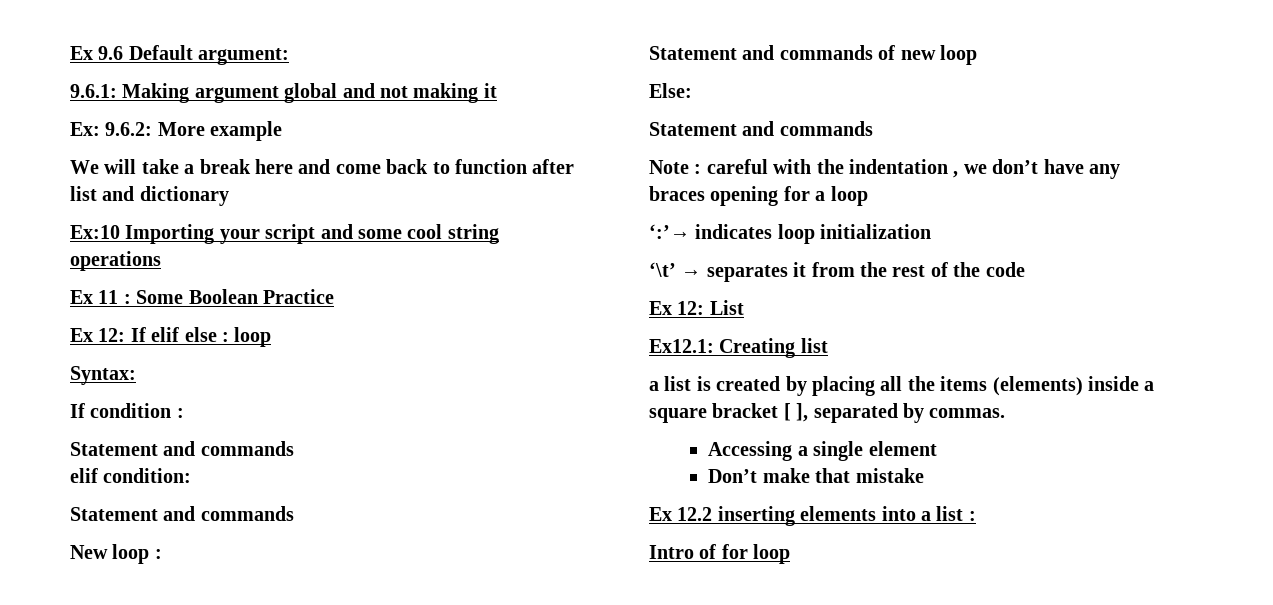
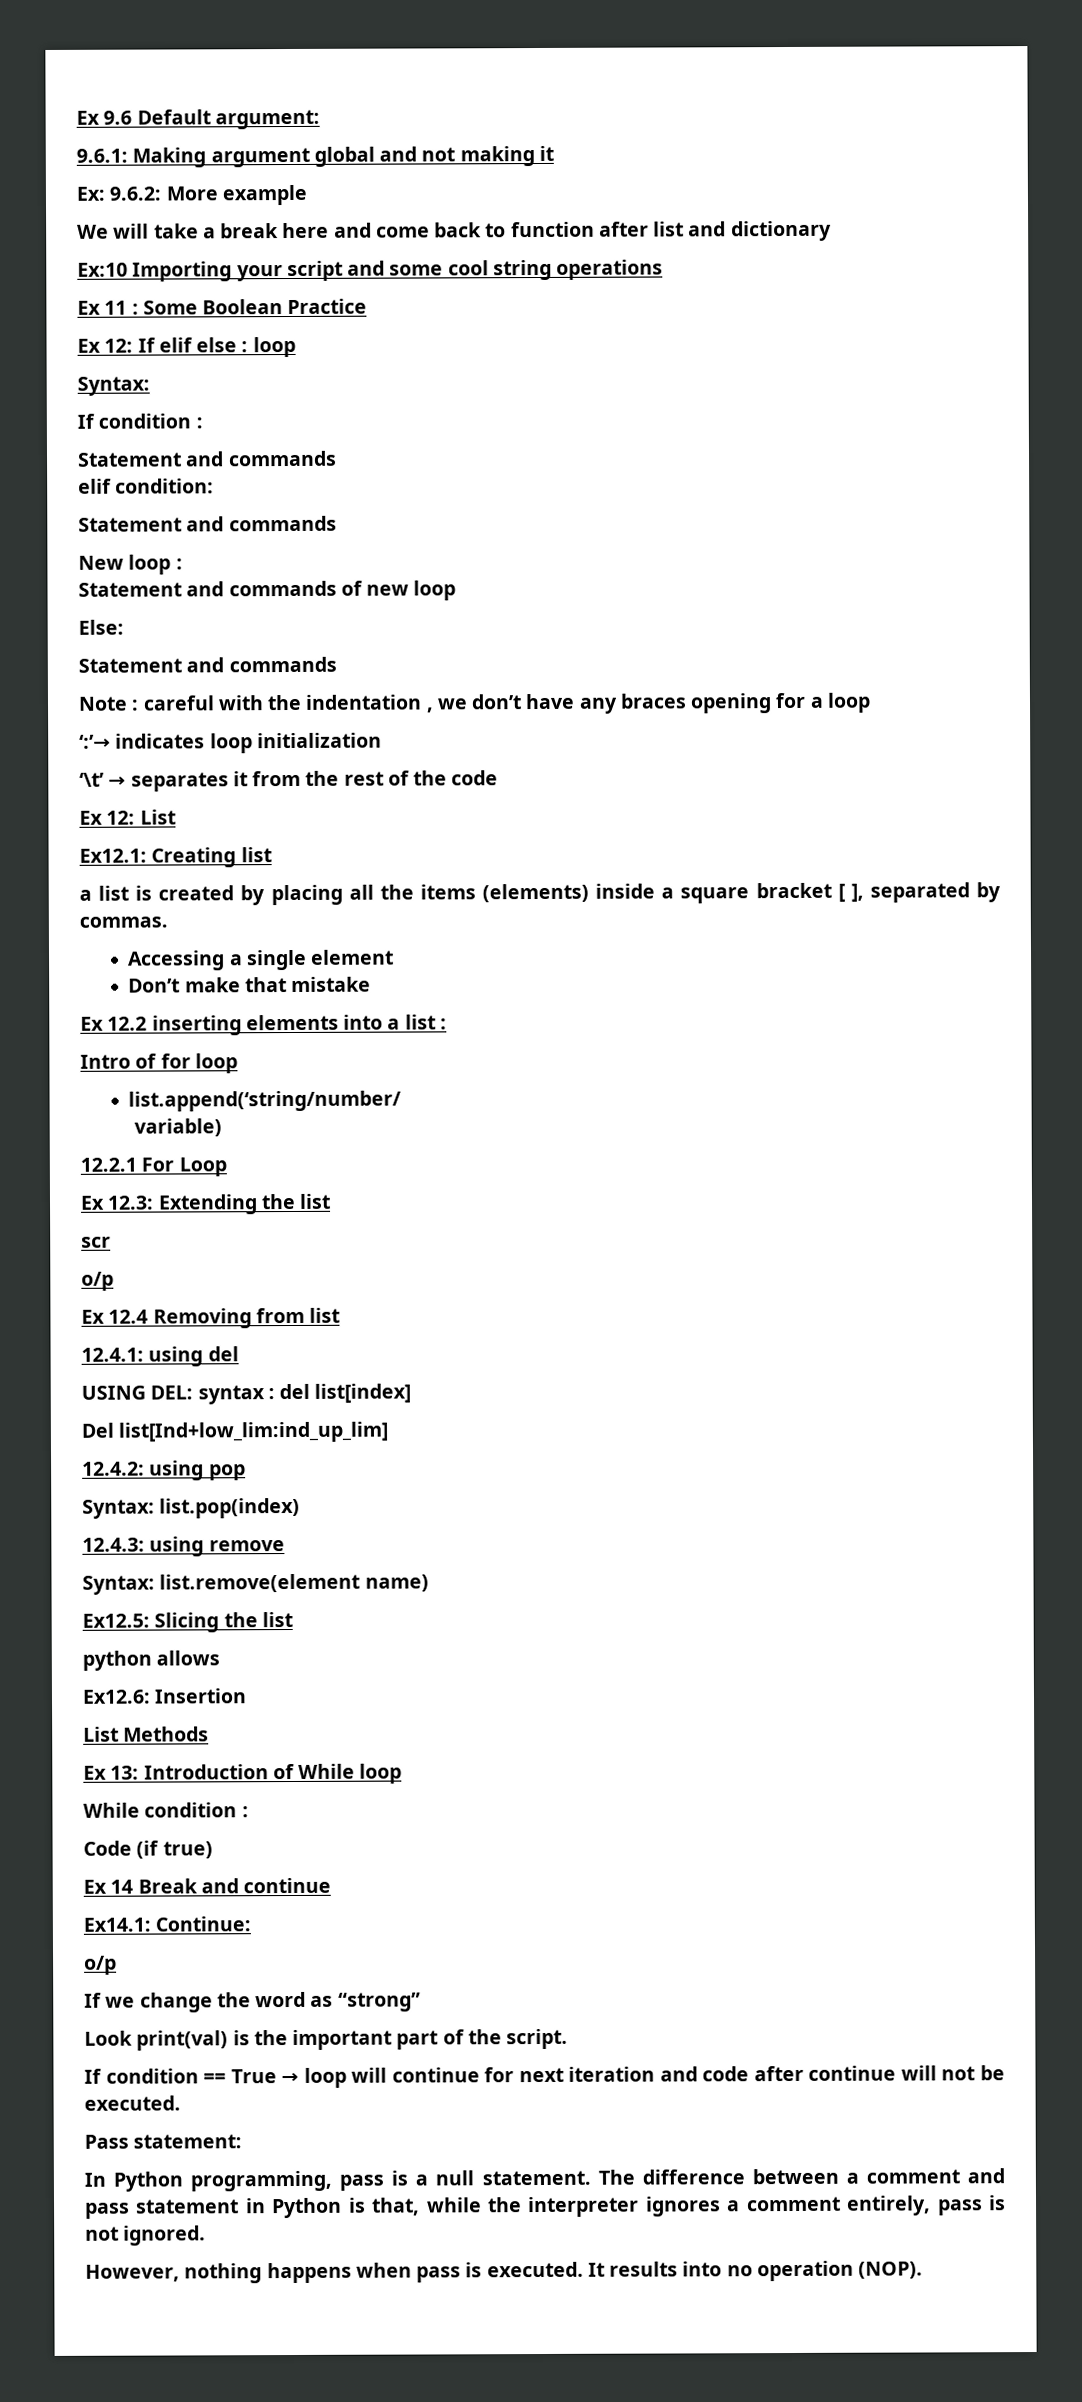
(791, 554) none -> [128,1090,402,1112] [133,1118,222,1137] [80,1157,227,1177] [80,1193,332,1215] [81,1236,111,1248] [81,1271,114,1291] [81,1307,341,1329] [81,1346,239,1367] [81,1383,412,1405] [81,1421,389,1443] [82,1460,246,1481] [82,1497,301,1519] [82,1536,285,1557] [82,1573,429,1595] [82,1612,293,1633] [82,1650,221,1671] [82,1688,248,1704] [83,1726,210,1742] [83,1763,403,1784] [83,1802,249,1818] [83,1840,213,1859] [83,1877,332,1894] [83,1916,252,1932] [84,1955,117,1975] [84,1991,421,2013] [84,2028,569,2051] [84,2065,1005,2088] [84,2095,181,2111] [84,2134,243,2149] [84,2168,1006,2192] [85,2195,1007,2219] [85,2225,207,2246] [85,2260,924,2284] // list.append(‘string/number/ // variable) // 12.2.1 For Loop // Ex 12.3: Extending the list // scr // o/p // Ex 12.4 Removing from list // 12.4.1: using del // USING DEL: syntax : del list[index] // Del list[Ind+low_lim:ind_up_lim] // 12.4.2: using pop // Syntax: list.pop(index) // 12.4.3: using remove // Syntax: list.remove(element name) // Ex12.5: Slicing the list // python allows // Ex12.6: Insertion // List Methods // Ex 13: Introduction of While loop // While condition : // Code (if true) // Ex 14 Break and continue // Ex14.1: Continue: // o/p // If we change the word as “strong” // Look print(val) is the important part of the script. // If condition == True → loop will continue for next iteration and code after continue will not be executed. // Pass statement: // In Python programming, pass is a null statement. The difference between a comment and pass statement in Python is that, while the interpreter ignores a comment entirely, pass is not ignored. // However, nothing happens when pass is executed. It results into no operation (NOP).

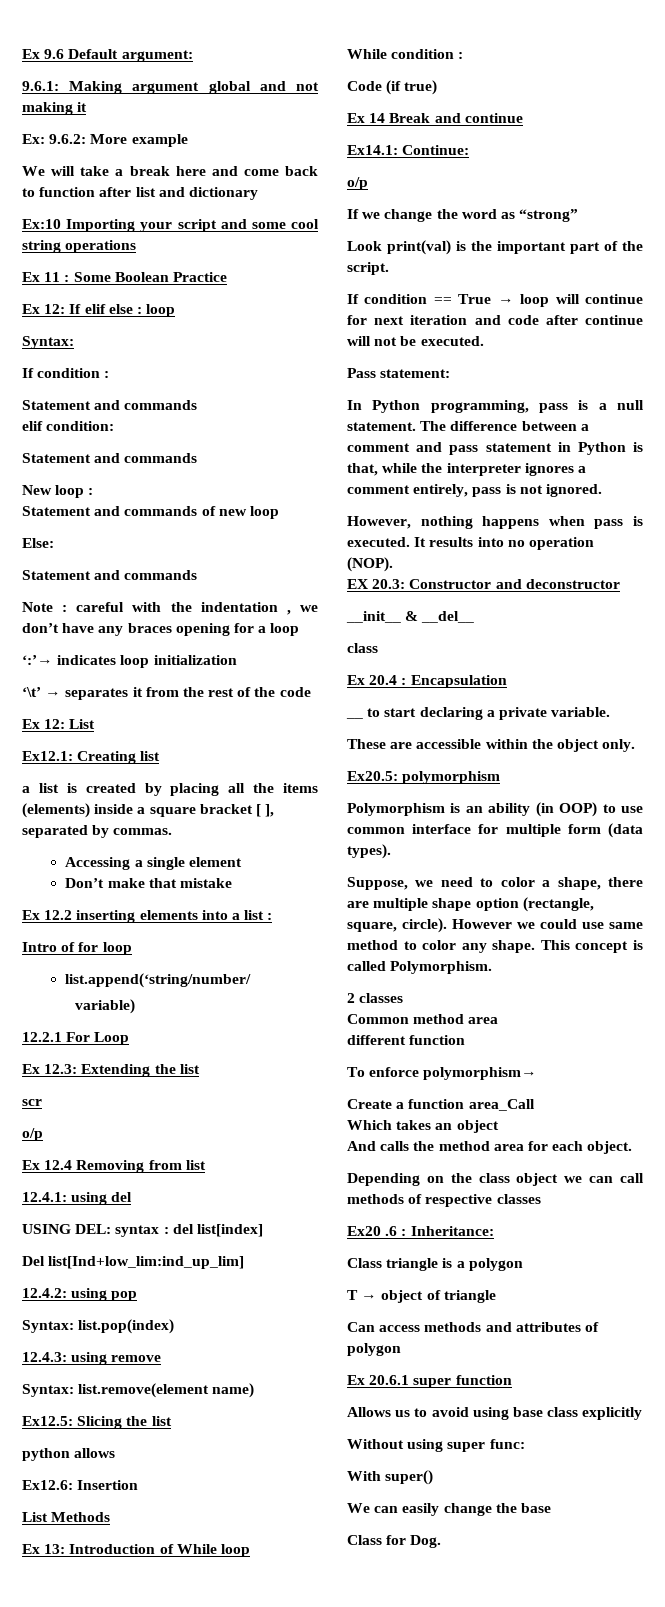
(924, 2270) none -> [347,579,620,589] [346,611,475,623] [347,643,378,653] [347,675,507,688] [346,717,363,719] [367,707,611,720] [347,739,636,752] [347,771,501,784] [347,802,643,817] [347,823,643,838] [347,844,391,859] [347,877,643,890] [347,897,594,912] [347,918,643,933] [347,940,643,953] [347,961,493,974] [347,993,404,1003] [347,1014,499,1024] [347,1035,466,1045] [347,1067,538,1080] [347,1099,535,1111] [347,1120,499,1133] [347,1141,633,1154] [347,1173,644,1186] [347,1194,541,1207] [347,1226,494,1236] [347,1258,523,1271] [347,1290,496,1303] [347,1322,599,1332] [347,1343,401,1356] [347,1375,512,1388] [347,1407,643,1420] [347,1439,525,1452] [347,1470,434,1485] [347,1503,551,1516] [347,1535,442,1548] // EX 20.3: Constructor and deconstructor // __init__ & __del__ // class // Ex 20.4 : Encapsulation // __ to start declaring a private variable. // These are accessible within the object only. // Ex20.5: polymorphism // Polymorphism is an ability (in OOP) to use common interface for multiple form (data types). // Suppose, we need to color a shape, there are multiple shape option (rectangle, square, circle). However we could use same method to color any shape. This concept is called Polymorphism. // 2 classes // Common method area // different function // To enforce polymorphism→ // Create a function area_Call // Which takes an object // And calls the method area for each object. // Depending on the class object we can call methods of respective classes // Ex20 .6 : Inheritance: // Class triangle is a polygon // T → object of triangle // Can access methods and attributes of polygon // Ex 20.6.1 super function // Allows us to avoid using base class explicitly // Without using super func: // With super() // We can easily change the base // Class for Dog.

